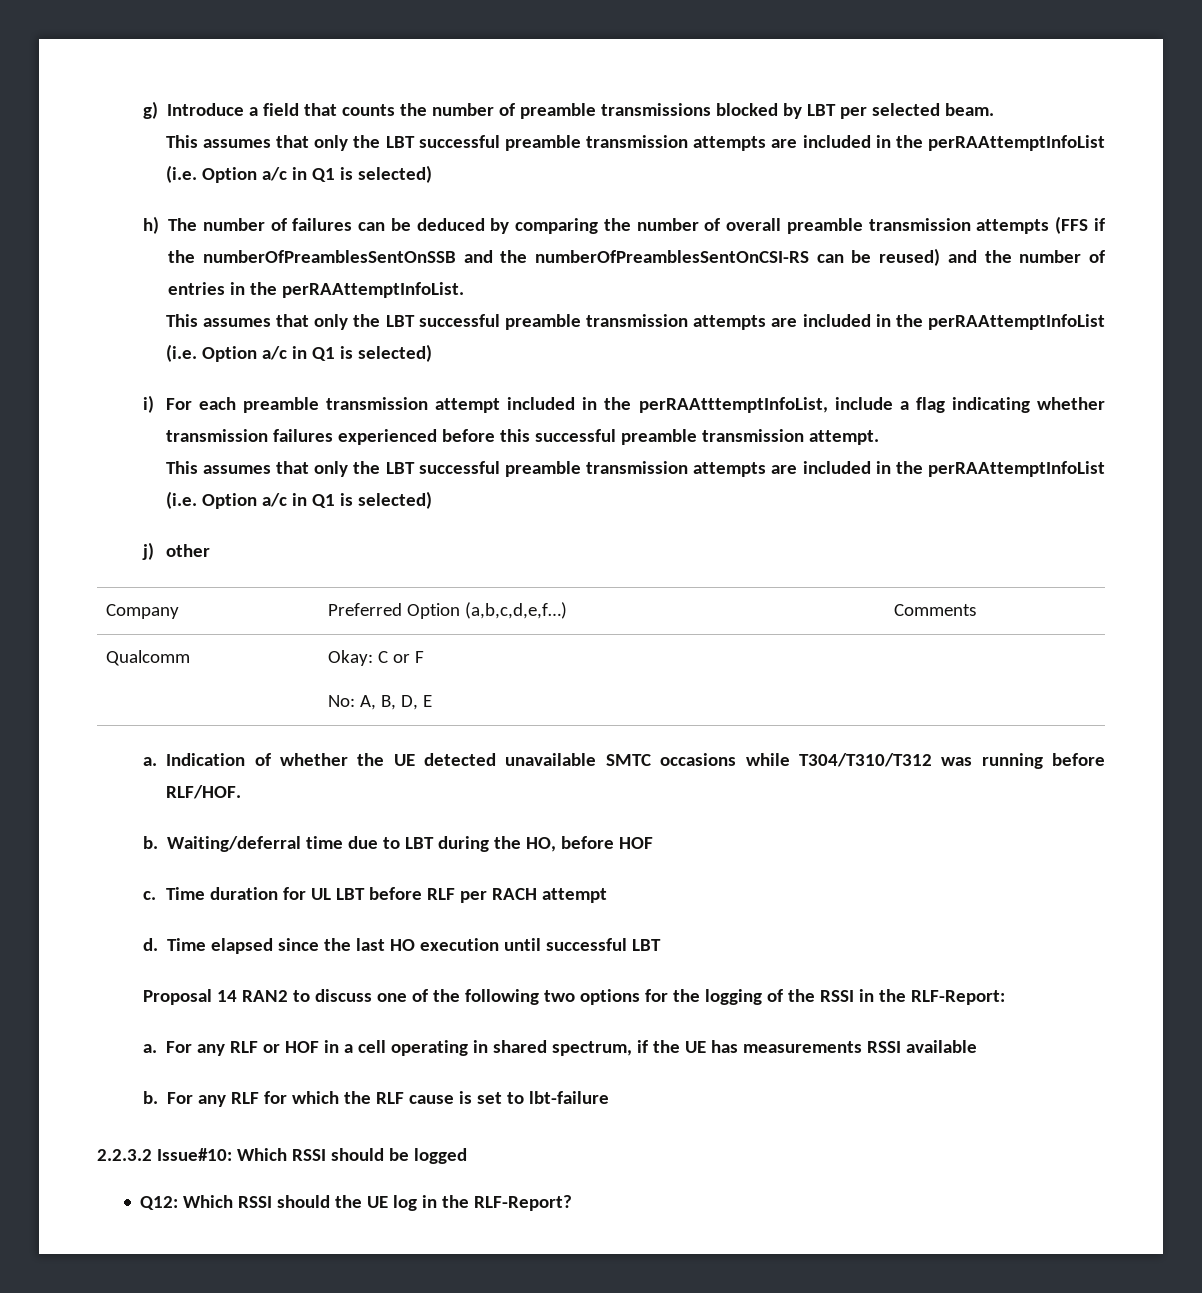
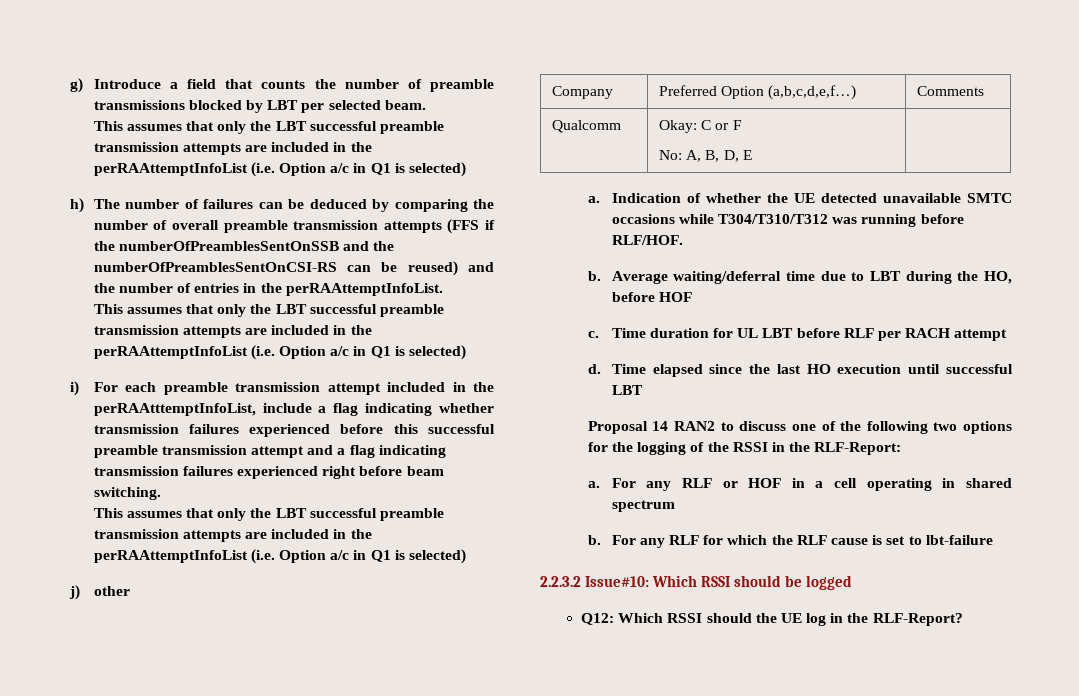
[808,430,879,445] attempt. -> [251,445,446,458] [93,466,444,479] [93,487,161,500] attempt and a flag indicating transmission failures experienced right before beam switching.
[167,836,302,852] Waiting/deferral -> [611,271,782,284] Average waiting/deferral
[552,1040,978,1056] spectrum, if the UE has measurements RSSI available -> [611,500,675,512] spectrum

